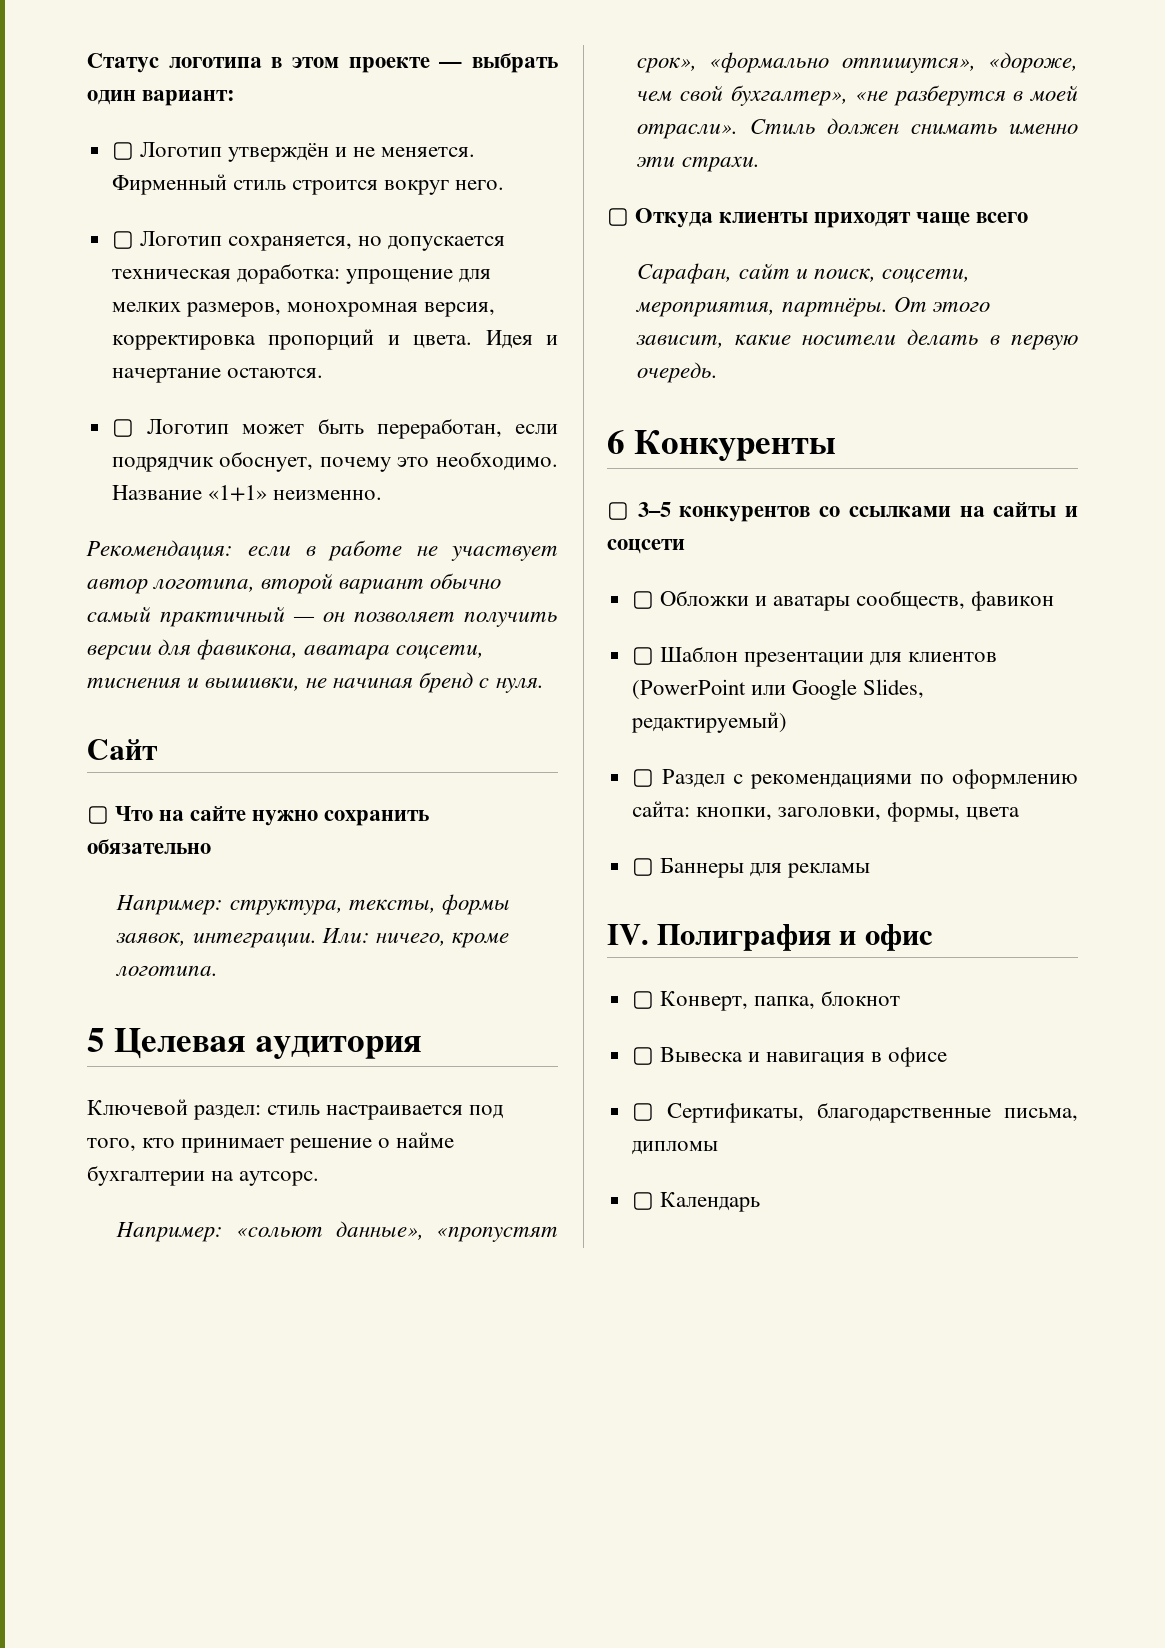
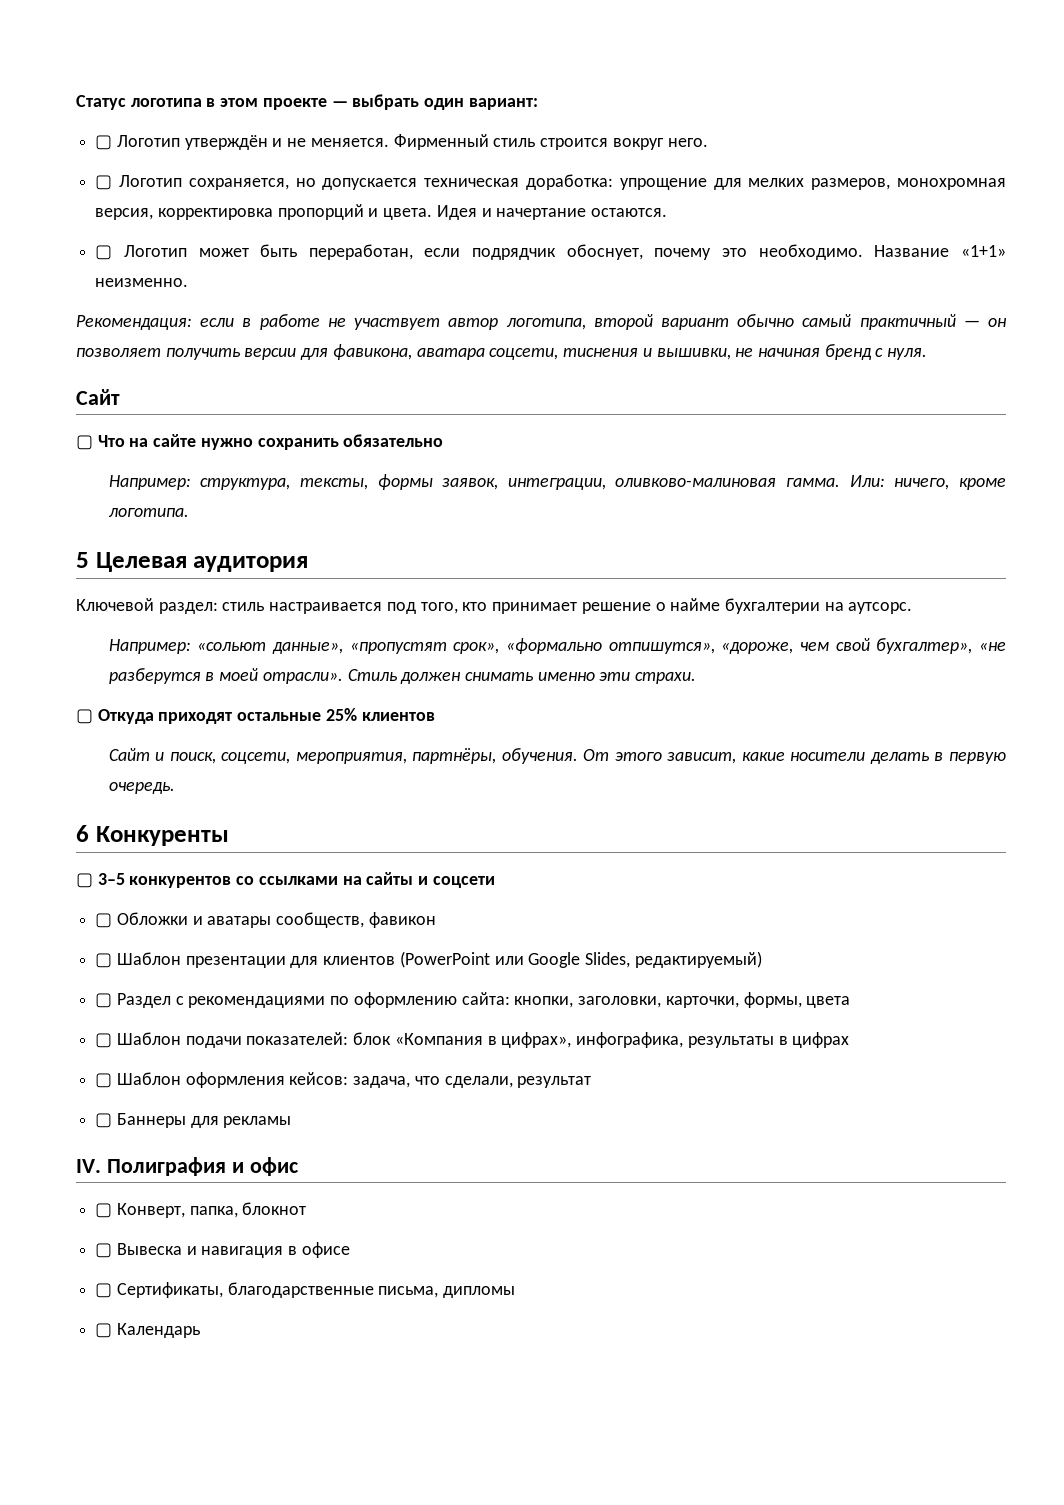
[192,932,317,948] интеграции. -> [507,478,841,490] интеграции, оливково-малиновая гамма.
[719,212,1029,228] [637,263,790,284] клиенты приходят чаще всего // Сарафан, сайт -> [158,708,435,724] [108,748,150,761] приходят остальные 25% клиентов // Сайт
[781,298,888,317] партнёры. -> [412,748,578,764] партнёры, обучения.
(881, 814) none -> [665,996,739,1008] карточки,
(1021, 814) none -> [95,1032,850,1048] [95,1072,592,1088] // ▢ Шаблон подачи показателей: блок «Компания в цифрах», инфографика, результаты в цифрах // ▢ Шаблон оформления кейсов: задача, что сделали, результат

